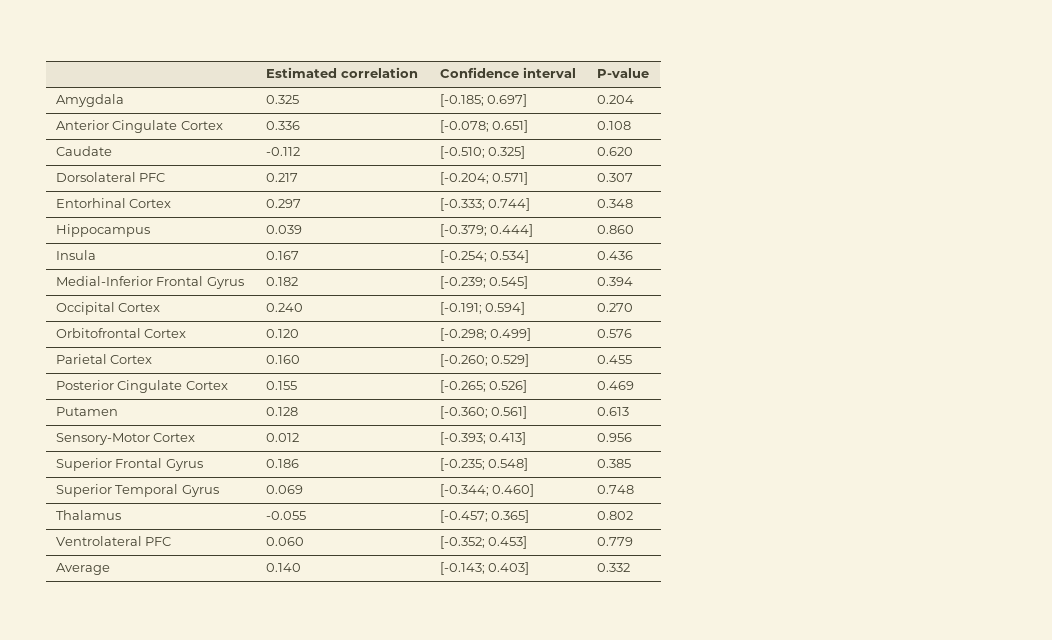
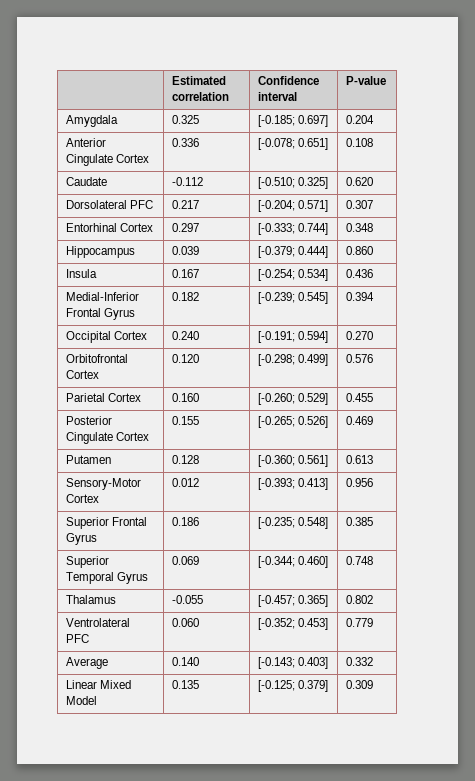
(630, 567) none -> [65,680,131,689] [65,696,97,705] [171,680,199,689] [257,680,328,692] [345,680,373,689] // Linear Mixed Model | 0.135 | [-0.125; 0.379] | 0.309

